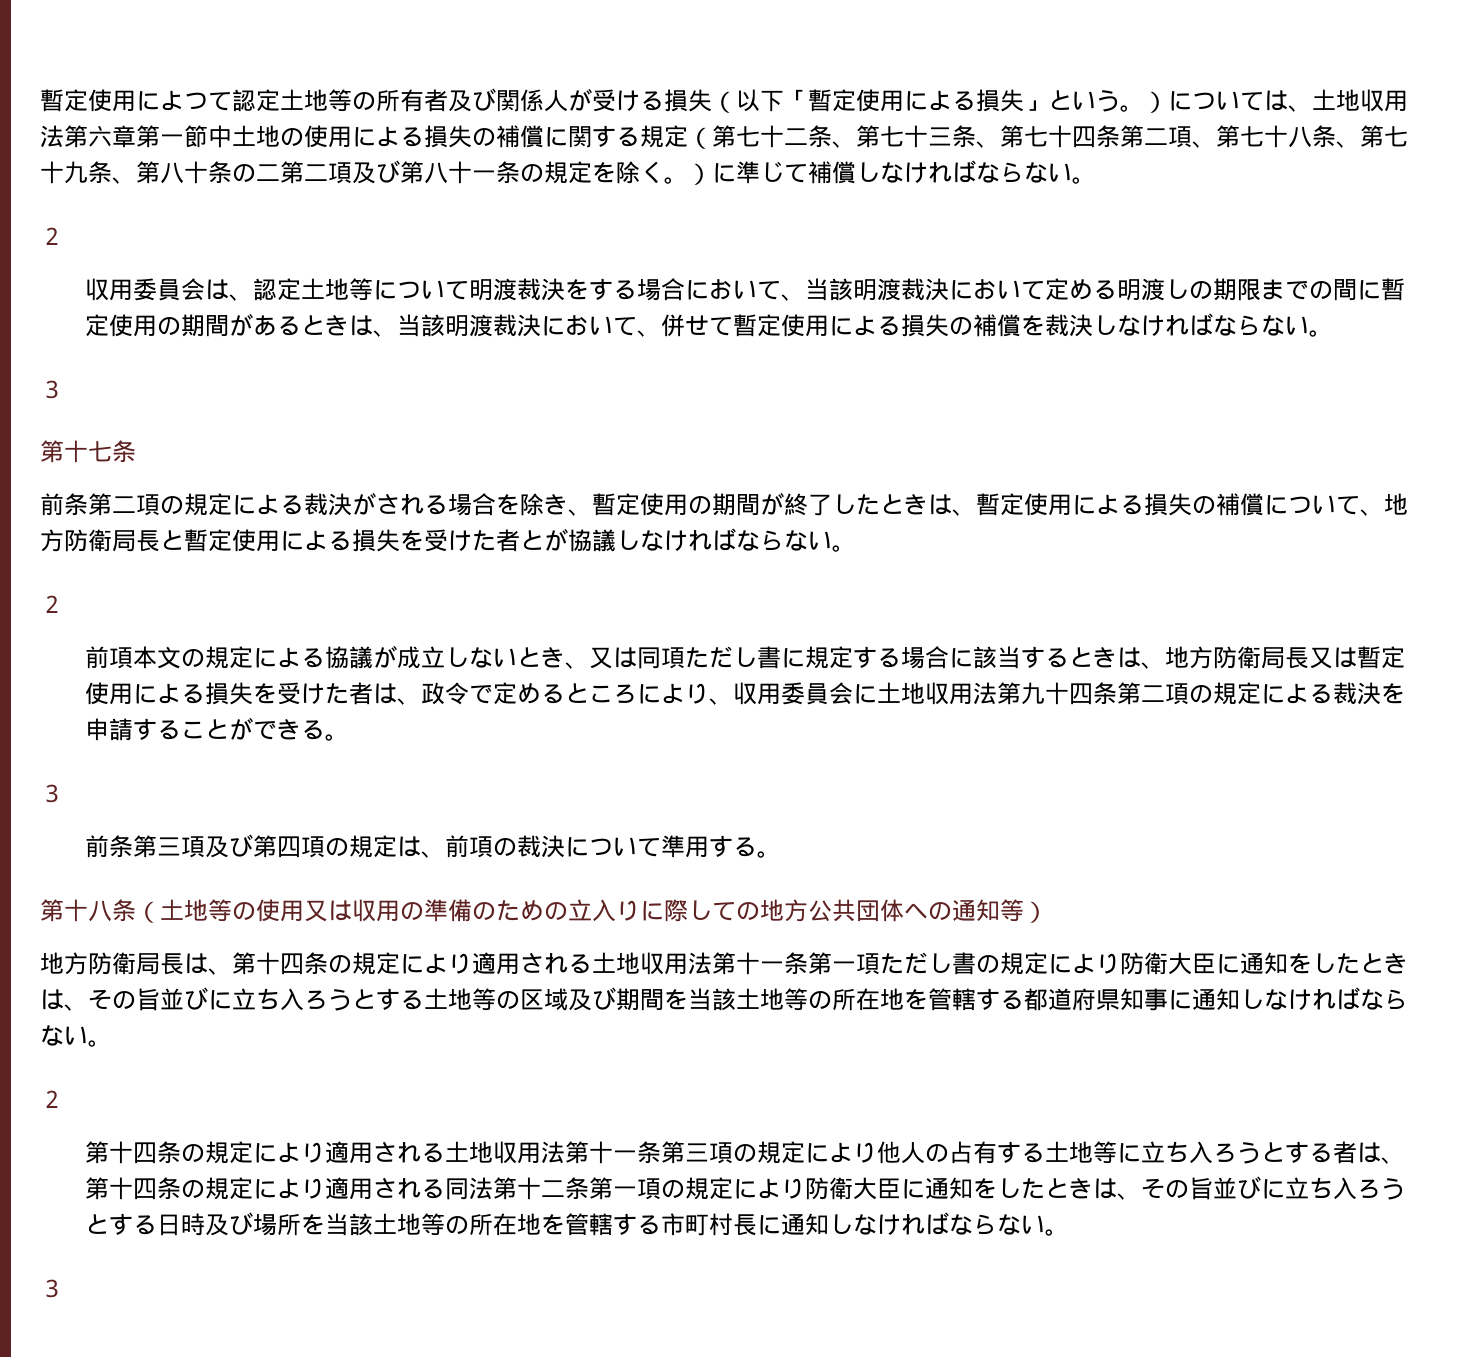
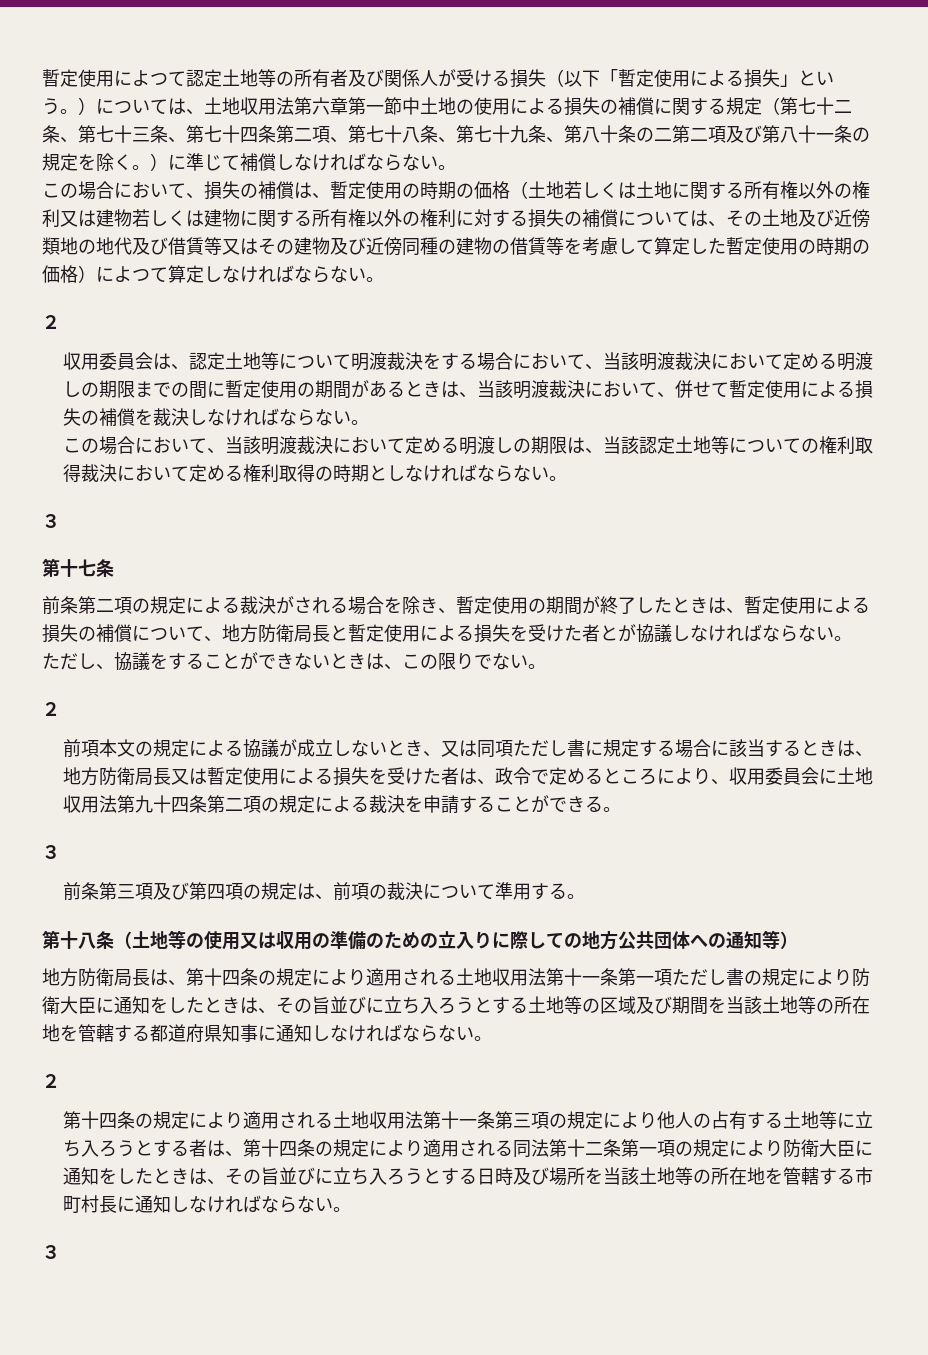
(1096, 180) none -> [42,181,870,200] [42,209,870,228] [42,237,870,256] [42,265,384,283] // この場合において、損失の補償は、暫定使用の時期の価格（土地若しくは土地に関する所有権以外の権利又は建物若しくは建物に関する所有権以外の権利に対する損失の補償については、その土地及び近傍類地の地代及び借賃等又はその建物及び近傍同種の建物の借賃等を考慮して算定した暫定使用の時期の価格）によつて算定しなければならない。
(1334, 333) none -> [63,436,874,455] [63,464,568,482] // この場合において、当該明渡裁決において定める明渡しの期限は、当該認定土地等についての権利取得裁決において定める権利取得の時期としなければならない。
(856, 548) none -> [42,652,546,671] // ただし、協議をすることができないときは、この限りでない。

